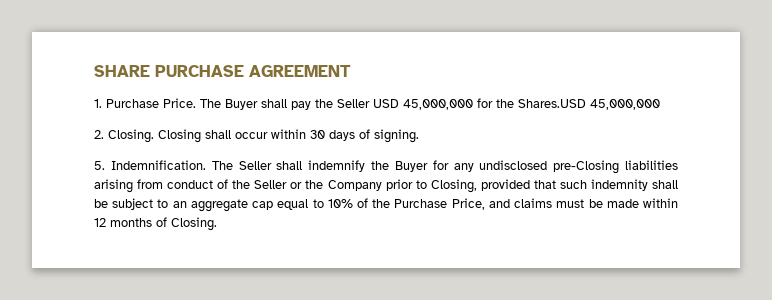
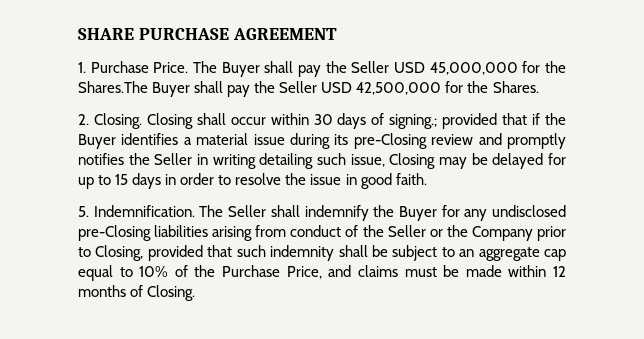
[518,99,660,110] Shares.USD 45,000,000 -> [78,81,539,97] Shares.The Buyer shall pay the Seller USD 42,500,000 for the Shares.
[374,129,419,143] signing. -> [389,113,566,129] [78,133,566,149] [78,153,567,169] [78,173,427,189] signing.; provided that if the Buyer identifies a material issue during its pre-Closing review and promptly notifies the Seller in writing detailing such issue, Closing may be delayed for up to 15 days in order to resolve the issue in good faith.

